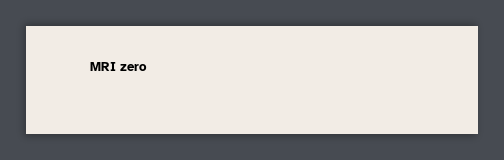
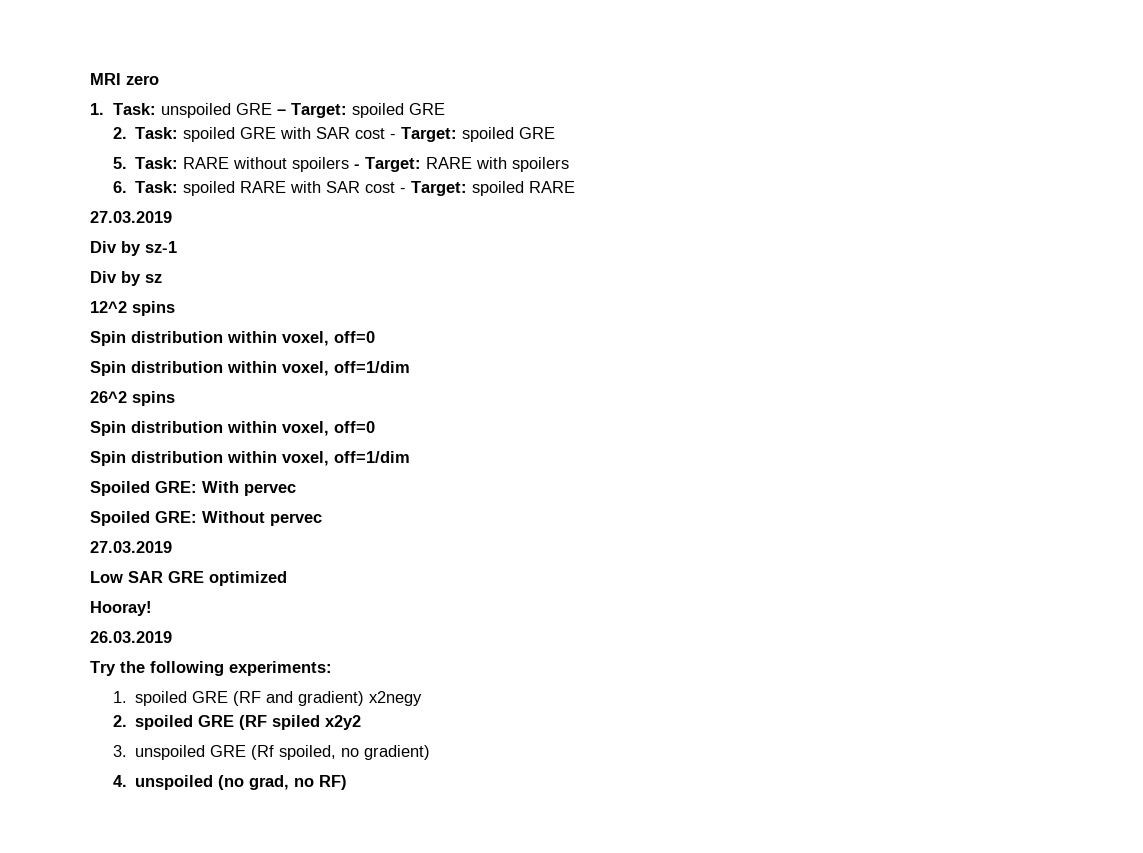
(147, 67) none -> [90,103,445,118] [112,127,556,142] [112,157,570,172] [112,181,576,196] [90,211,172,223] [90,241,177,256] [90,271,162,286] [90,301,175,316] [90,331,375,346] [90,361,410,376] [90,391,175,406] [90,421,375,436] [90,451,410,466] [90,481,296,496] [90,511,322,526] [90,541,172,553] [90,571,287,586] [90,601,152,616] [90,631,172,643] [90,661,332,676] [112,691,423,706] [112,715,362,730] [112,745,431,760] [112,775,348,790] // 1. Task: unspoiled GRE – Target: spoiled GRE // 2. Task: spoiled GRE with SAR cost - Target: spoiled GRE // 5. Task: RARE without spoilers - Target: RARE with spoilers // 6. Task: spoiled RARE with SAR cost - Target: spoiled RARE // 27.03.2019 // Div by sz-1 // Div by sz // 12^2 spins // Spin distribution within voxel, off=0 // Spin distribution within voxel, off=1/dim // 26^2 spins // Spin distribution within voxel, off=0 // Spin distribution within voxel, off=1/dim // Spoiled GRE: With pervec // Spoiled GRE: Without pervec // 27.03.2019 // Low SAR GRE optimized // Hooray! // 26.03.2019 // Try the following experiments: // 1. spoiled GRE (RF and gradient) x2negy // 2. spoiled GRE (RF spiled x2y2 // 3. unspoiled GRE (Rf spoiled, no gradient) // 4. unspoiled (no grad, no RF)

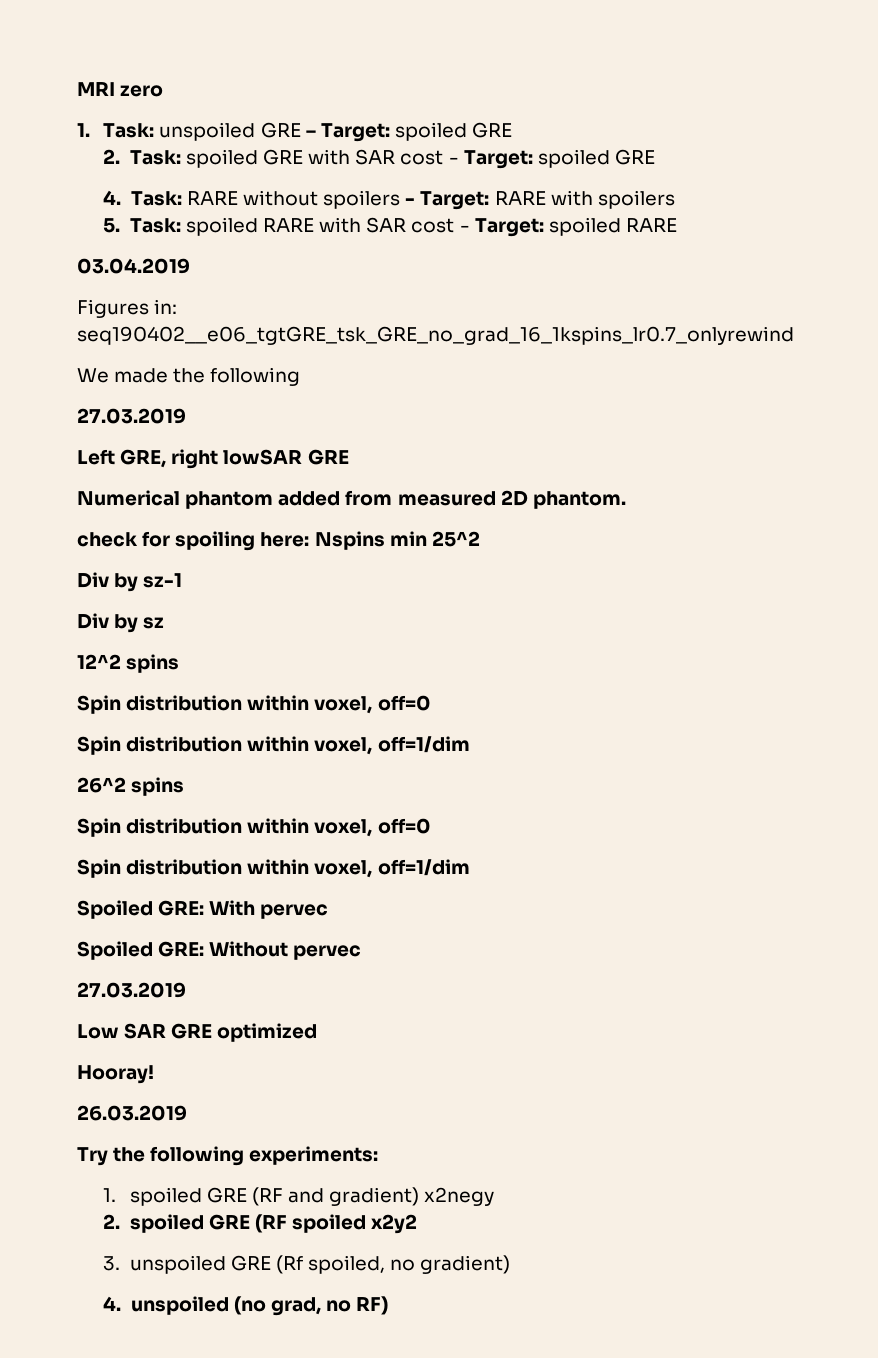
[112,157,127,169] 5. -> [103,190,122,205] 4.
[112,181,127,193] 6. -> [103,218,121,233] 5.
[90,211,172,223] 27.03.2019 -> [77,258,190,274] [77,299,178,318] [77,326,794,345] [77,367,301,386] [77,408,186,424] [77,449,349,469] [77,490,626,509] [77,531,480,551] 03.04.2019 // Figures in: seq190402__e06_tgtGRE_tsk_GRE_no_grad_16_1kspins_lr0.7_onlyrewind // We made the following // 27.03.2019 // Left GRE, right lowSAR GRE // Numerical phantom added from measured 2D phantom. // check for spoiling here: Nspins min 25^2
[272,715,321,730] spiled -> [292,1214,367,1233] spoiled

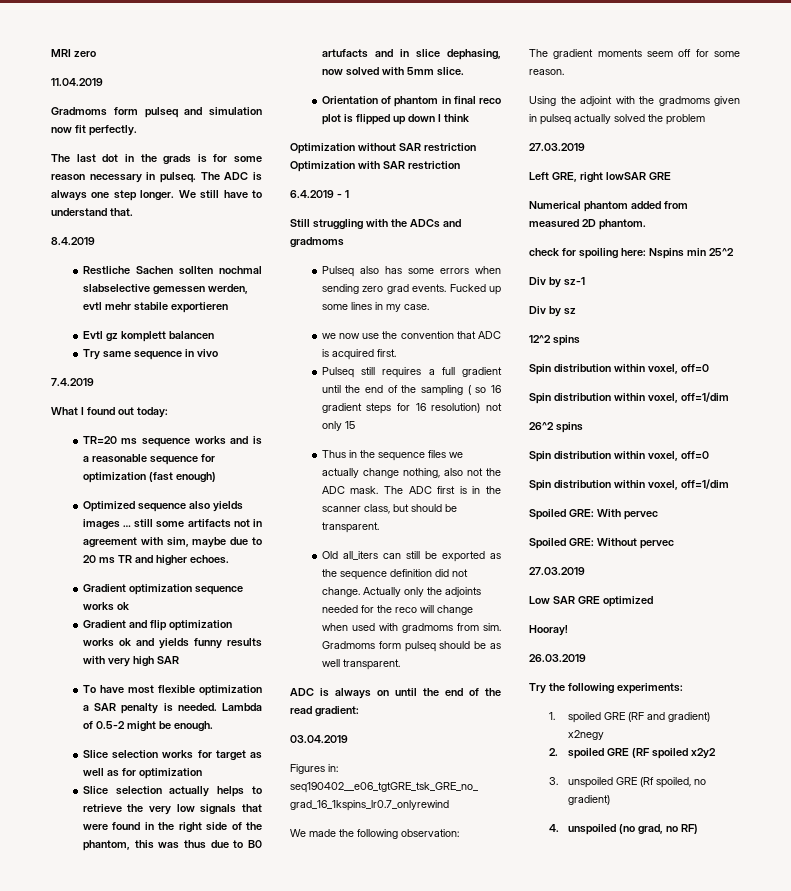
[77,122,513,142] [103,149,656,169] [103,190,675,210] [103,217,678,237] 1. Task: unspoiled GRE – Target: spoiled GRE // 2. Task: spoiled GRE with SAR cost - Target: spoiled GRE // 4. Task: RARE without spoilers - Target: RARE with spoilers // 5. Task: spoiled RARE with SAR cost - Target: spoiled RARE -> [51,78,103,86] [51,107,262,118] [51,125,137,136] [51,154,262,165] [51,172,262,183] [51,190,262,201] [51,208,133,217] [51,237,95,245] [82,266,262,275] [82,284,248,295] [82,302,228,313] [82,331,214,342] [82,349,218,360] [51,378,94,386] [51,407,168,418] [82,436,262,447] [82,454,215,465] [82,472,216,483] [82,501,243,512] [82,519,262,530] [82,537,262,548] [82,555,229,566] [82,584,243,595] [82,602,129,611] [82,620,232,631] [82,638,262,649] [82,656,179,667] [82,685,262,696] [82,703,262,714] [82,721,213,732] [82,750,262,761] [82,768,202,779] [82,786,262,797] [82,804,262,815] [82,822,262,833] [82,840,262,851] [321,49,501,60] [321,67,464,76] [321,96,501,107] [321,114,469,125] [290,143,476,154] [290,161,460,172] [290,190,349,198] [290,219,461,230] [290,237,344,248] [321,266,501,277] [321,284,501,295] [321,302,429,312] [321,331,501,339] [321,349,396,360] [321,367,502,378] [321,385,501,396] [321,403,502,414] [321,421,355,431] [321,450,463,461] [321,468,501,478] [321,486,502,494] [321,504,457,514] [321,522,379,533] [321,551,501,562] [321,569,468,580] [321,587,481,597] [321,605,473,615] [321,623,501,633] [321,641,501,652] [321,659,400,670] [290,688,501,699] [290,706,359,717] 11.04.2019 // Gradmoms form pulseq and simulation now fit perfectly. // The last dot in the grads is for some reason necessary in pulseq. The ADC is always one step longer. We still have to understand that. // 8.4.2019 // Restliche Sachen sollten nochmal slabselective gemessen werden, evtl mehr stabile exportieren // Evtl gz komplett balancen // Try same sequence in vivo // 7.4.2019 // What I found out today: // TR=20 ms sequence works and is a reasonable sequence for optimization (fast enough) // Optimized sequence also yields images … still some artifacts not in agreement with sim, maybe due to 20 ms TR and higher echoes. // Gradient optimization sequence works ok // Gradient and flip optimization works ok and yields funny results with very high SAR // To have most flexible optimization a SAR penalty is needed. Lambda of 0.5-2 might be enough. // Slice selection works for target as well as for optimization // Slice selection actually helps to retrieve the very low signals that were found in the right side of the phantom, this was thus due to B0 artufacts and in slice dephasing, now solved with 5mm slice. // Orientation of phantom in final reco plot is flipped up down I think // Optimization without SAR restriction Optimization with SAR restriction // 6.4.2019 - 1 // Still struggling with the ADCs and gradmoms // Pulseq also has some errors when sending zero grad events. Fucked up some lines in my case. // we now use the convention that ADC is acquired first. // Pulseq still requires a full gradient until the end of the sampling ( so 16 gradient steps for 16 resolution) not only 15 // Thus in the sequence files we actually change nothing, also not the ADC mask. The ADC first is in the scanner class, but should be transparent. // Old all_iters can still be exported as the sequence definition did not change. Actually only the adjoints needed for the reco will change when used with gradmoms from sim. Gradmoms form pulseq should be as well transparent. // ADC is always on until the end of the read gradient:
(301, 376) none -> [401,829,459,837] [529,49,740,59] [529,69,564,75] [529,96,740,106] [529,114,705,125] observation: // The gradient moments seem off for some reason. // Using the adjoint with the gradmoms given in pulseq actually solved the problem

